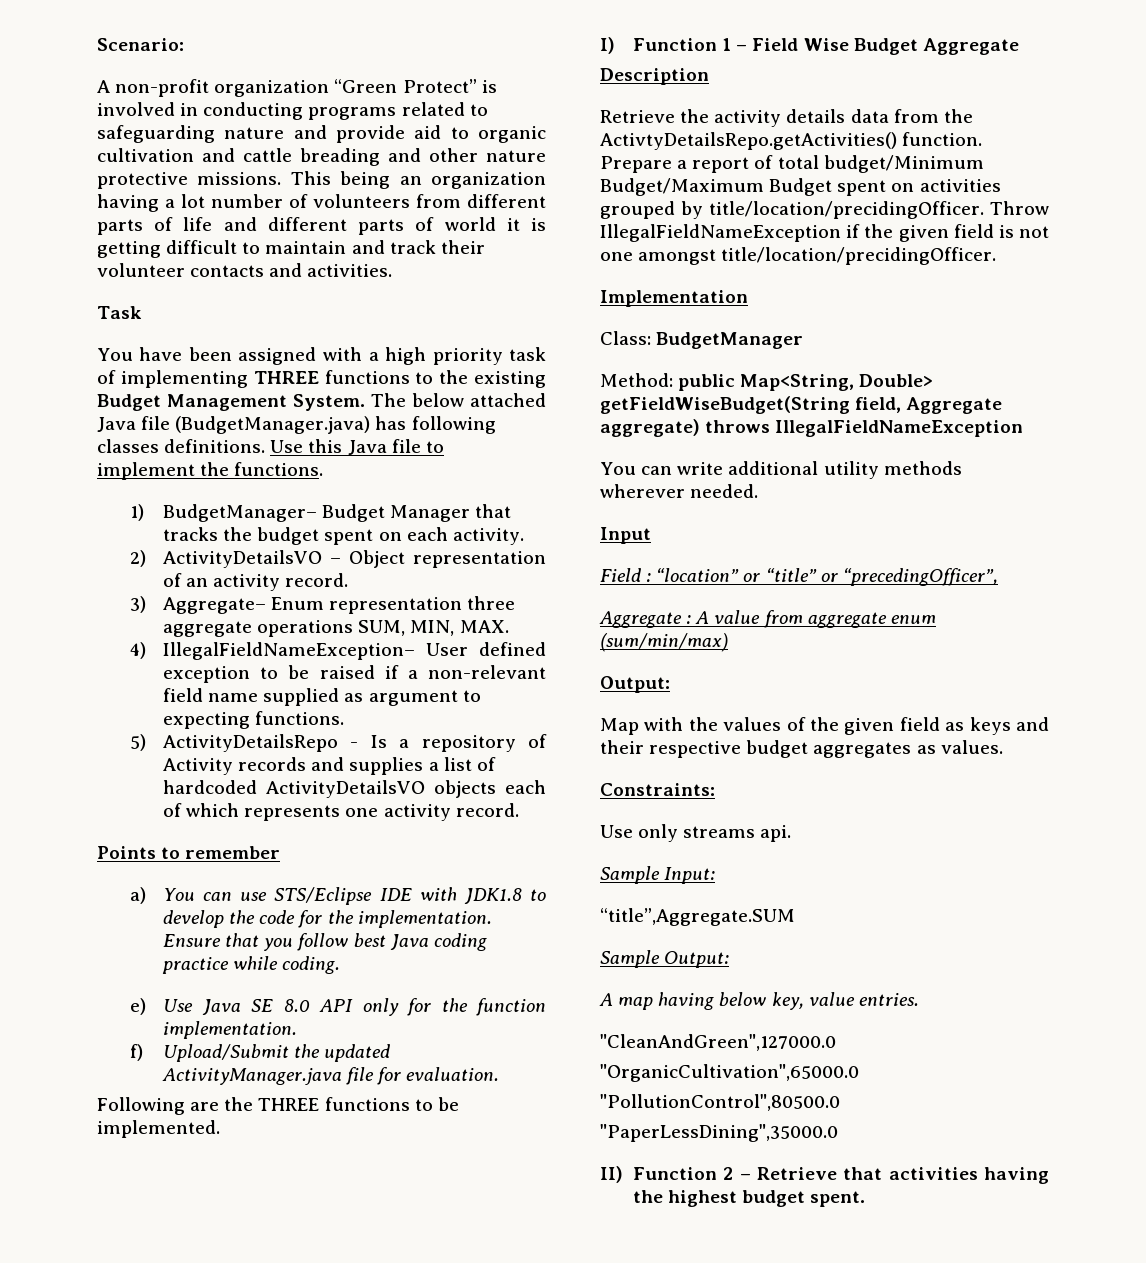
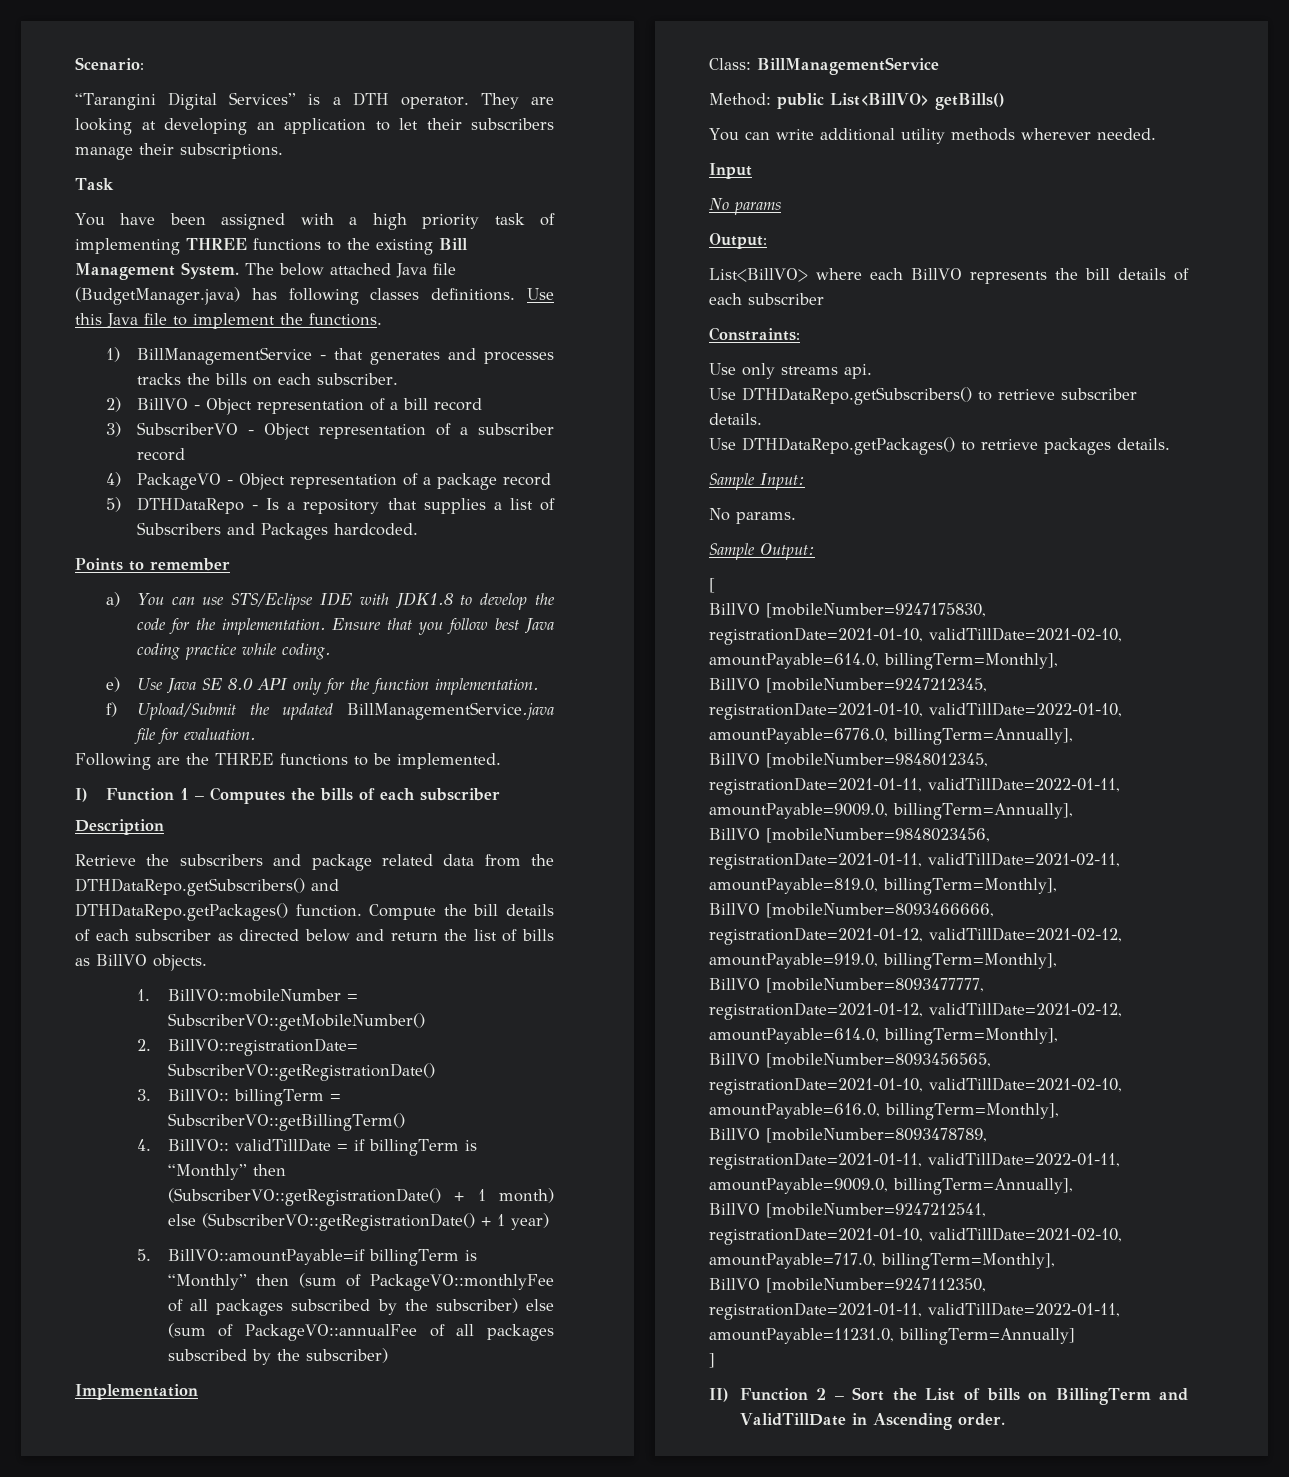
[97,79,497,97] [97,102,488,120] [97,125,546,143] [97,148,546,166] [97,171,546,189] [97,194,546,212] [97,217,546,235] [97,240,485,258] [97,263,393,277] A non-profit organization “Green Protect” is involved in conducting programs related to safeguarding nature and provide aid to organic cultivation and cattle breading and other nature protective missions. This being an organization having a lot number of volunteers from different parts of life and different parts of world it is getting difficult to maintain and track their volunteer contacts and activities. -> [75,92,554,110] [75,118,554,135] [75,143,283,160] “Tarangini Digital Services” is a DTH operator. They are looking at developing an application to let their subscribers manage their subscriptions.
[97,394,161,411] Budget -> [439,238,468,250] Bill
[163,504,512,522] [163,527,374,545] BudgetManager– Budget Manager that tracks the budget spent -> [136,347,554,365] [136,373,247,385] BillManagementService - that generates and processes tracks the bills
[452,528,524,545] activity. -> [316,373,398,385] subscriber.
[163,550,546,568] [163,573,349,591] [130,596,516,614] [163,620,509,637] [130,642,546,660] [163,665,546,683] [163,688,481,706] [163,711,345,729] ActivityDetailsVO – Object representation of an activity record. // 3) Aggregate– Enum representation three aggregate operations SUM, MIN, MAX. // 4) IllegalFieldNameException– User defined exception to be raised if a non-relevant field name supplied as argument to expecting functions. -> [136,398,482,415] [105,422,555,440] [136,448,185,461] [105,472,551,490] BillVO - Object representation of a bill record // 3) SubscriberVO - Object representation of a subscriber record // 4) PackageVO - Object representation of a package record
[163,734,339,752] ActivityDetailsRepo -> [136,497,244,514] DTHDataRepo
[528,734,548,748] [163,757,496,775] [163,780,546,798] [163,803,519,821] of Activity records and supplies a list of hardcoded ActivityDetailsVO objects each of which represents one activity record. -> [387,498,555,514] [136,522,418,540] that supplies a list of Subscribers and Packages hardcoded.
[162,1068,343,1085] ActivityManager.java -> [347,702,554,720] BillManagementService.java
[752,38,1019,55] [600,68,709,85] [600,109,973,127] [600,132,983,150] [600,155,984,173] [600,178,1001,196] [600,201,1049,219] [600,224,1049,242] [600,247,997,265] Field Wise Budget Aggregate // Description // Retrieve the activity details data from the ActivtyDetailsRepo.getActivities() function. Prepare a report of total budget/Minimum Budget/Maximum Budget spent on activities grouped by title/location/precidingOfficer. Throw IllegalFieldNameException if the given field is not one amongst title/location/precidingOfficer. -> [209,787,500,804] [75,819,164,835] [75,854,554,871] [75,878,339,896] [75,903,555,921] [75,929,554,942] [75,954,207,971] [136,989,358,1002] [167,1013,425,1031] [136,1038,358,1056] [167,1063,435,1081] [136,1089,341,1106] [167,1113,405,1131] [136,1138,477,1156] [167,1164,286,1180] [167,1188,554,1206] [167,1213,549,1231] [136,1249,477,1266] [167,1273,555,1291] [167,1298,554,1316] [167,1323,554,1341] [167,1348,388,1365] Computes the bills of each subscriber // Description // Retrieve the subscribers and package related data from the DTHDataRepo.getSubscribers() and DTHDataRepo.getPackages() function. Compute the bill details of each subscriber as directed below and return the list of bills as BillVO objects. // 1. BillVO::mobileNumber = SubscriberVO::getMobileNumber() // 2. BillVO::registrationDate= SubscriberVO::getRegistrationDate() // 3. BillVO:: billingTerm = SubscriberVO::getBillingTerm() // 4. BillVO:: validTillDate = if billingTerm is “Monthly” then (SubscriberVO::getRegistrationDate() + 1 month) else (SubscriberVO::getRegistrationDate() + 1 year) // 5. BillVO::amountPayable=if billingTerm is “Monthly” then (sum of PackageVO::monthlyFee of all packages subscribed by the subscriber) else (sum of PackageVO::annualFee of all packages subscribed by the subscriber)
[656,332,804,349] BudgetManager -> [757,57,939,75] BillManagementService
[740,374,934,391] [600,396,1003,414] [600,419,1024,437] Map<String, Double> getFieldWiseBudget(String field, Aggregate aggregate) throws IllegalFieldNameException -> [830,93,1005,110] List<BillVO> getBills()
[600,568,998,586] [599,610,936,628] [600,633,728,652] [600,676,670,693] [600,717,1049,735] [600,740,1003,758] Field : “location” or “title” or “precedingOfficer”, // Aggregate : A value from aggregate enum (sum/min/max) // Output: // Map with the values of the given field as keys and their respective budget aggregates as values. -> [709,198,781,215] [709,233,767,249] [709,268,1189,284] [709,293,824,305] No params // Output: // List<BillVO> where each BillVO represents the bill details of each subscriber
(792, 833) none -> [709,387,1137,405] [709,413,762,425] [709,437,1170,455] // Use DTHDataRepo.getSubscribers() to retrieve subscriber details. // Use DTHDataRepo.getPackages() to retrieve packages details.
[600,908,795,926] “title”,Aggregate.SUM -> [709,508,796,524] No params.
[599,992,919,1010] [600,1034,836,1051] [600,1064,859,1082] [600,1094,840,1111] [600,1124,838,1142] [600,1166,1049,1184] [633,1190,866,1207] A map having below key, value entries. // "CleanAndGreen",127000.0 // "OrganicCultivation",65000.0 // "PollutionControl",80500.0 // "PaperLessDining",35000.0 // II) Function 2 – Retrieve that activities having the highest budget spent. -> [709,578,715,593] [709,603,986,618] [709,627,1122,645] [709,653,1058,670] [709,678,987,693] [709,702,1122,720] [709,728,1073,745] [709,753,988,768] [709,777,1120,795] [709,803,1073,820] [709,828,990,843] [709,852,1120,870] [709,878,1057,895] [709,903,994,918] [709,927,1122,945] [709,953,1057,970] [709,978,984,993] [709,1002,1122,1020] [709,1028,1058,1045] [709,1053,991,1068] [709,1077,1122,1095] [709,1103,1059,1120] [709,1128,987,1143] [709,1152,1120,1170] [709,1178,1073,1195] [709,1203,986,1218] [709,1227,1122,1245] [709,1253,1055,1270] [709,1278,986,1293] [709,1302,1120,1320] [709,1328,1075,1345] [709,1353,715,1368] [709,1387,1188,1405] [739,1413,1005,1430] [ // BillVO [mobileNumber=9247175830, registrationDate=2021-01-10, validTillDate=2021-02-10, amountPayable=614.0, billingTerm=Monthly], // BillVO [mobileNumber=9247212345, registrationDate=2021-01-10, validTillDate=2022-01-10, amountPayable=6776.0, billingTerm=Annually], // BillVO [mobileNumber=9848012345, registrationDate=2021-01-11, validTillDate=2022-01-11, amountPayable=9009.0, billingTerm=Annually], // BillVO [mobileNumber=9848023456, registrationDate=2021-01-11, validTillDate=2021-02-11, amountPayable=819.0, billingTerm=Monthly], // BillVO [mobileNumber=8093466666, registrationDate=2021-01-12, validTillDate=2021-02-12, amountPayable=919.0, billingTerm=Monthly], // BillVO [mobileNumber=8093477777, registrationDate=2021-01-12, validTillDate=2021-02-12, amountPayable=614.0, billingTerm=Monthly], // BillVO [mobileNumber=8093456565, registrationDate=2021-01-10, validTillDate=2021-02-10, amountPayable=616.0, billingTerm=Monthly], // BillVO [mobileNumber=8093478789, registrationDate=2021-01-11, validTillDate=2022-01-11, amountPayable=9009.0, billingTerm=Annually], // BillVO [mobileNumber=9247212541, registrationDate=2021-01-10, validTillDate=2021-02-10, amountPayable=717.0, billingTerm=Monthly], // BillVO [mobileNumber=9247112350, registrationDate=2021-01-11, validTillDate=2022-01-11, amountPayable=11231.0, billingTerm=Annually] // ] // II) Function 2 – Sort the List of bills on BillingTerm and ValidTillDate in Ascending order.

